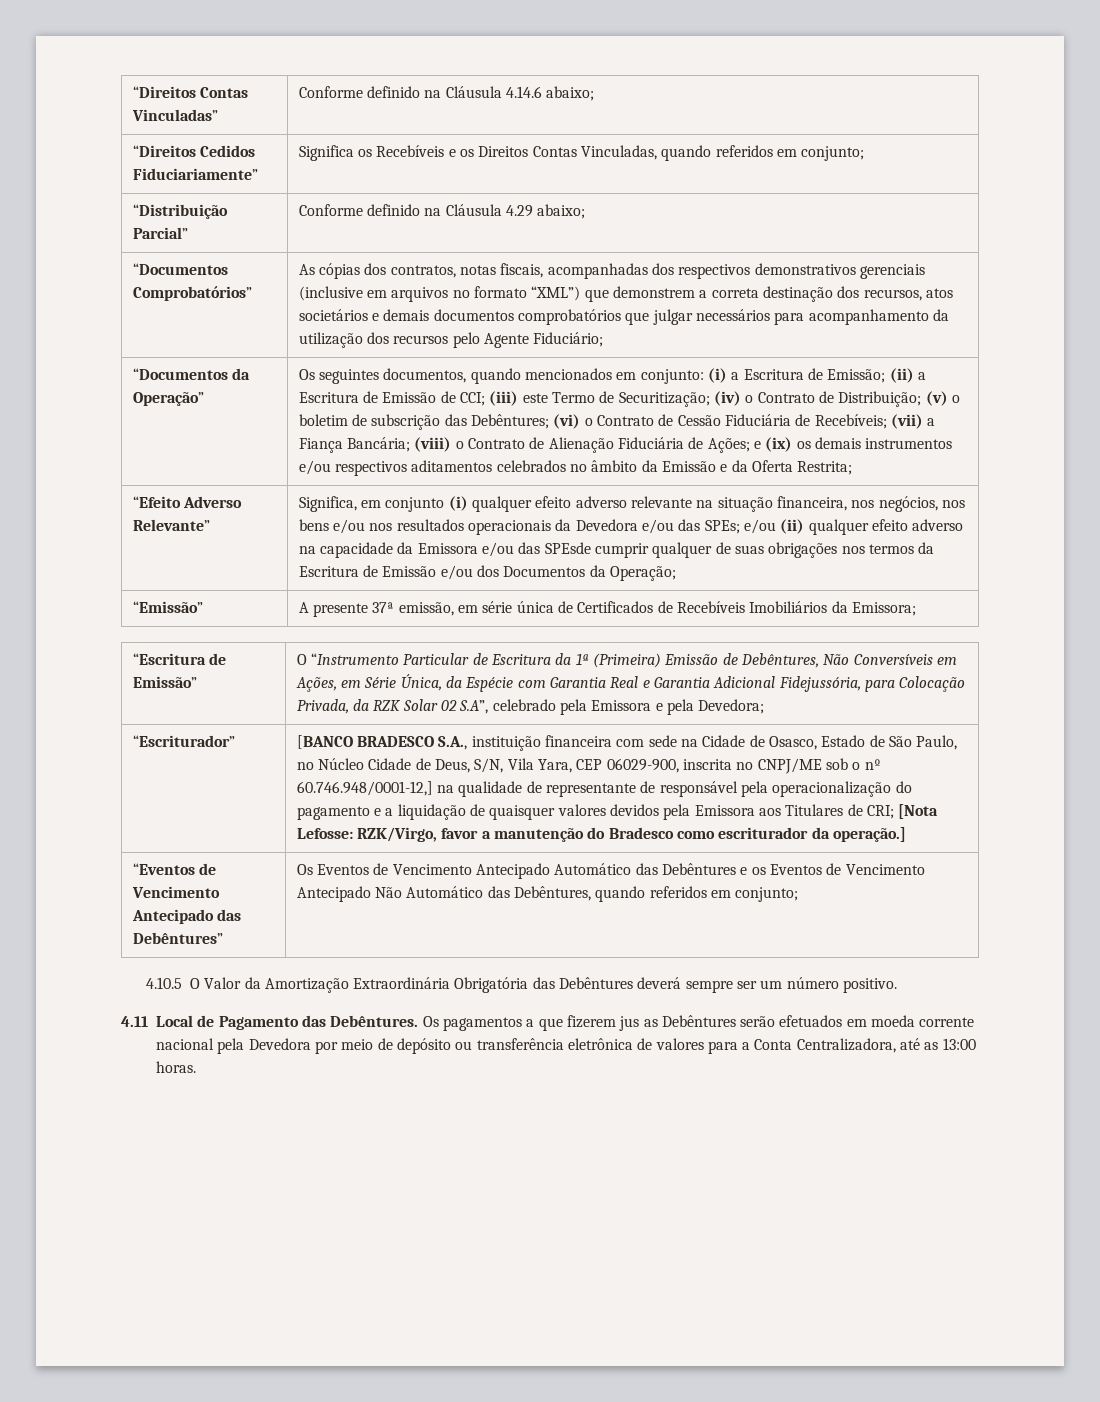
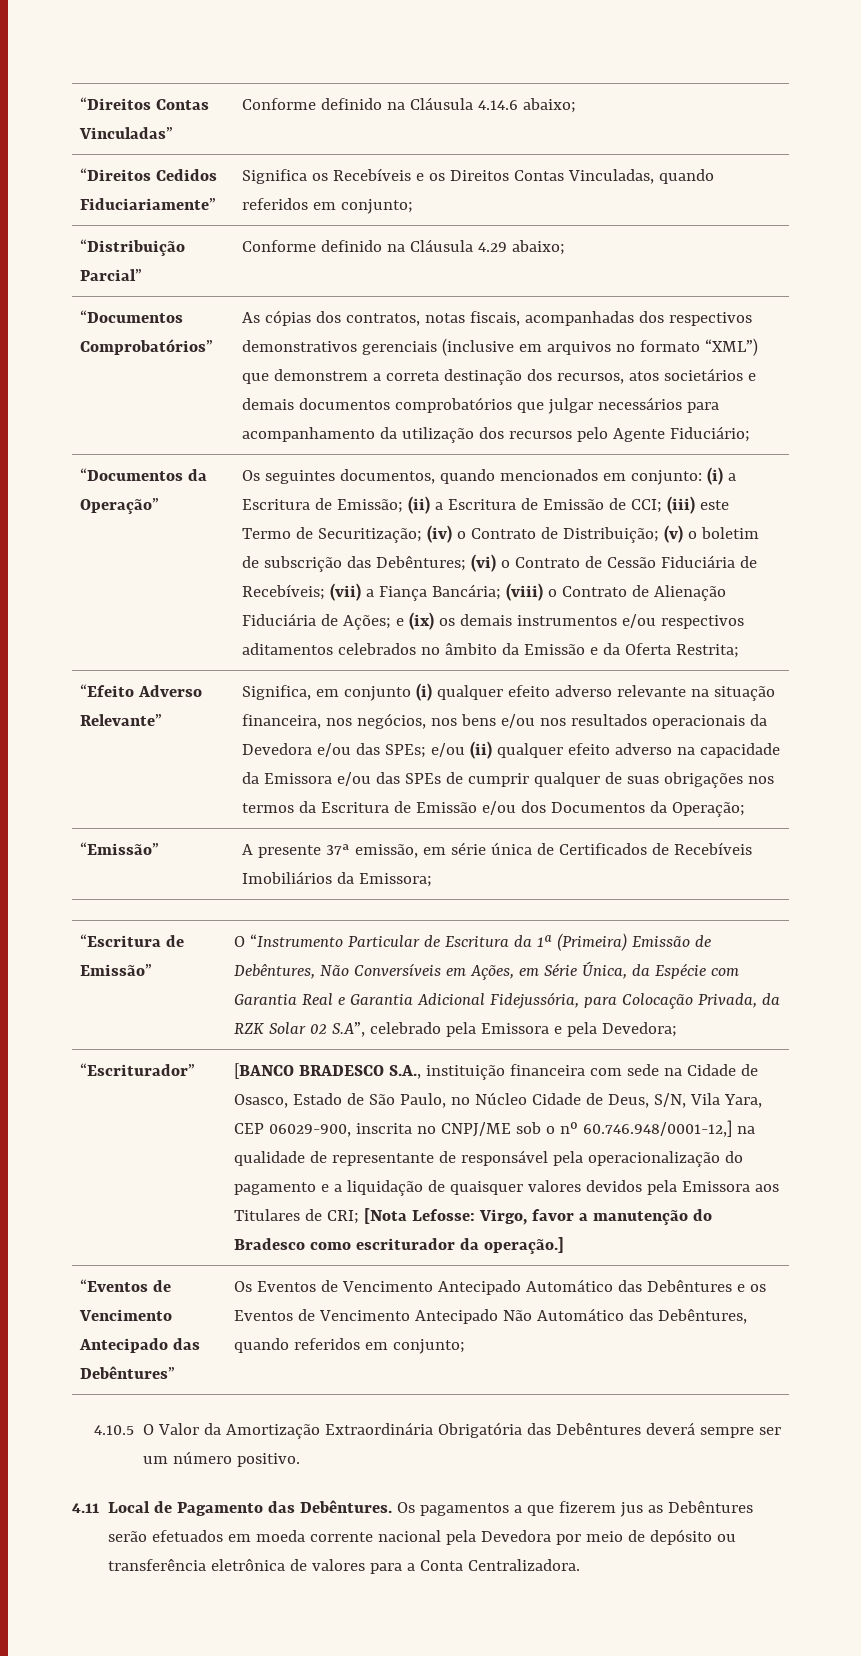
[544,542,591,554] SPEsde -> [405,772,464,784] SPEs de
[357,827,438,842] RZK/Virgo, -> [479,1209,528,1225] Virgo,
[796,1038,976,1053] [156,1061,196,1073] Centralizadora, até as 13:00 horas. -> [468,1559,581,1571] Centralizadora.

